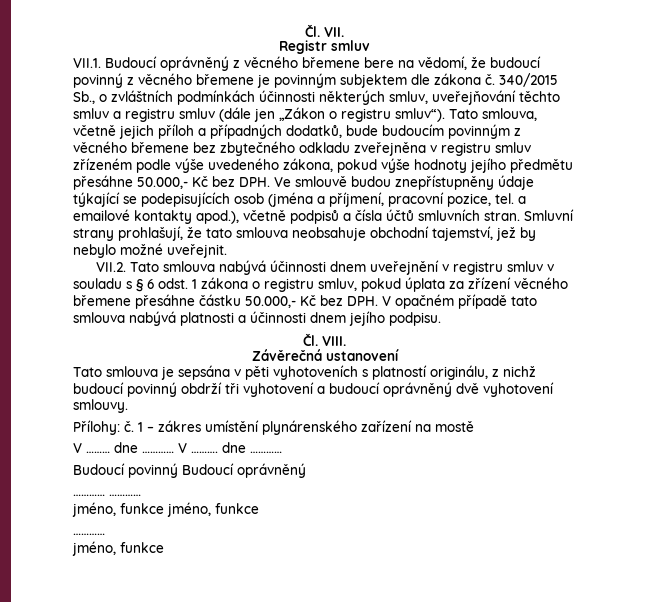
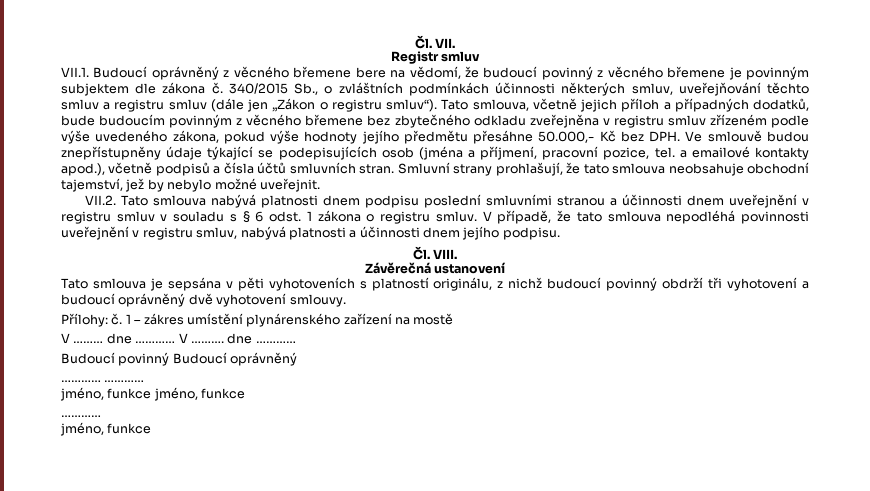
(266, 267) none -> [261,194,618,208] platnosti dnem podpisu poslední smluvními stranou a
[318,277,568,292] [73,294,537,309] [73,312,125,323] smluv, pokud úplata za zřízení věcného břemene přesáhne částku 50.000,- Kč bez DPH. V opačném případě tato smlouva -> [435,210,809,224] [61,226,238,240] smluv. V případě, že tato smlouva nepodléhá povinnosti uveřejnění v registru smluv,

